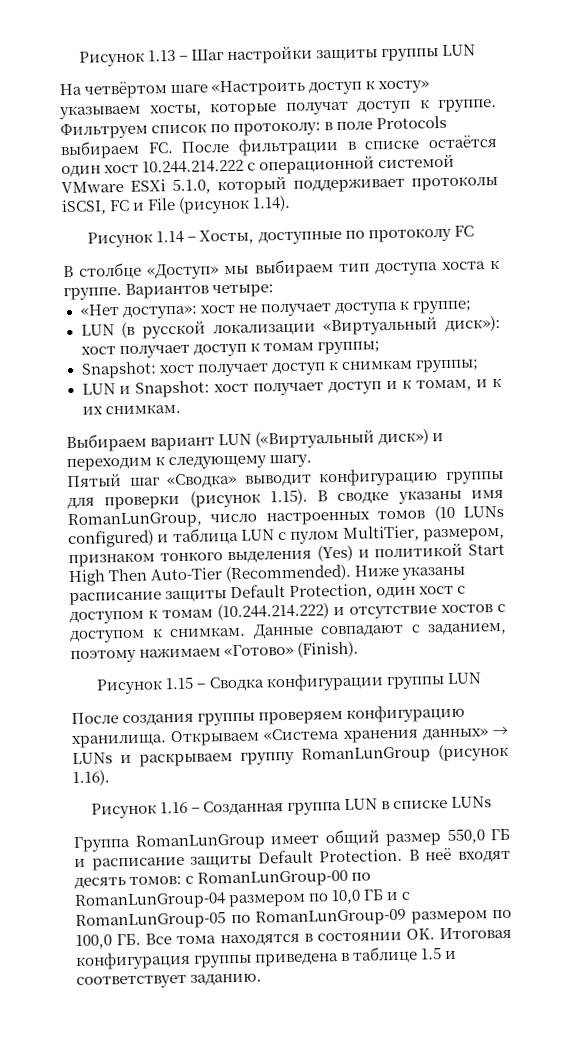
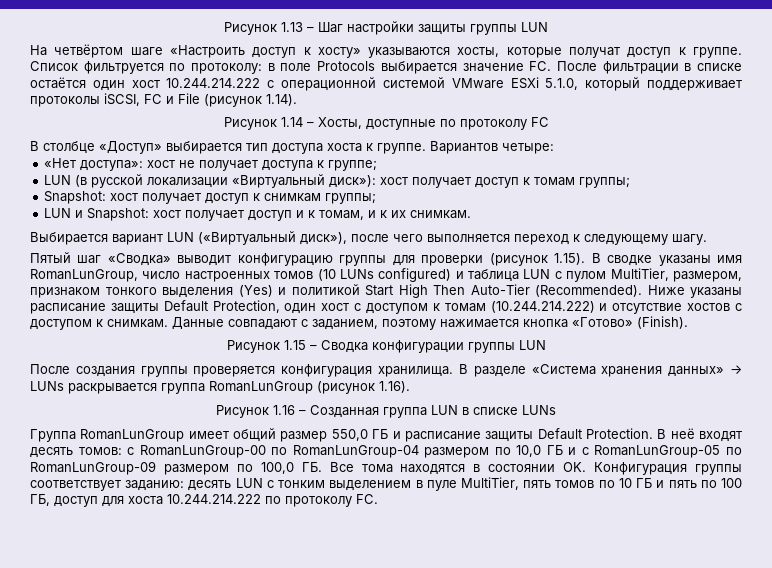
[59,104,141,120] указываем -> [368,47,451,58] указываются
[60,122,208,140] Фильтруем список -> [30,61,164,74] Список фильтруется
[60,140,140,160] выбираем -> [380,61,524,74] выбирается значение
[224,259,334,278] мы выбираем -> [166,141,242,154] выбирается
[66,433,147,453] Выбираем -> [30,232,108,245] Выбирается
[378,428,445,446] [66,457,152,472] диск») и переходим -> [300,232,569,245] диск»), после чего выполняется переход
[139,647,222,658] нажимаем -> [440,319,568,328] нажимается кнопка
[258,704,466,725] [71,729,261,749] проверяем конфигурацию хранилища. Открываем -> [193,364,526,377] проверяется конфигурация хранилища. В разделе
[120,751,295,767] и раскрываем группу -> [68,383,205,394] раскрывается группа
[439,926,512,940] [75,946,458,970] [76,973,263,989] Итоговая конфигурация группы приведена в таблице 1.5 и соответствует заданию. -> [594,462,742,475] [30,477,742,491] [30,494,378,507] Конфигурация группы соответствует заданию: десять LUN с тонким выделением в пуле MultiTier, пять томов по 10 ГБ и пять по 100 ГБ, доступ для хоста 10.244.214.222 по протоколу FC.

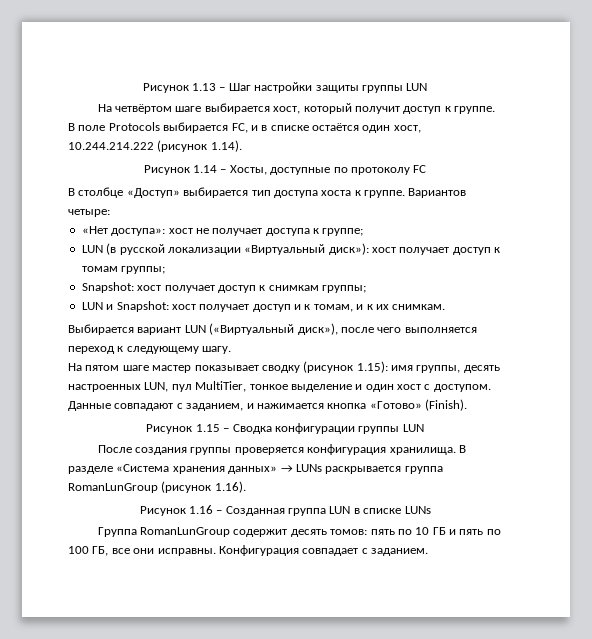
[169,45,742,58] [30,61,742,74] [30,77,743,91] [30,93,200,107] «Настроить доступ к хосту» указываются хосты, которые получат доступ к группе. Список фильтруется по протоколу: в поле Protocols выбирается значение FC. После фильтрации в списке остаётся один хост 10.244.214.222 с операционной системой VMware ESXi 5.1.0, который поддерживает протоколы iSCSI, FC и File -> [204,103,496,114] [68,122,421,133] [68,142,154,150] выбирается хост, который получит доступ к группе. В поле Protocols выбирается FC, и в списке остаётся один хост, 10.244.214.222
[30,252,742,266] [30,268,742,282] [30,284,742,298] [30,300,742,314] [30,319,168,330] Пятый шаг «Сводка» выводит конфигурацию группы для проверки (рисунок 1.15). В сводке указаны имя RomanLunGroup, число настроенных томов (10 LUNs configured) и таблица LUN с пулом MultiTier, размером, признаком тонкого выделения (Yes) и политикой Start High Then Auto-Tier (Recommended). Ниже указаны расписание защиты Default Protection, один хост с доступом к томам (10.244.214.222) и отсутствие хостов с доступом к снимкам. -> [68,361,500,373] [68,381,491,392] На пятом шаге мастер показывает сводку (рисунок 1.15): имя группы, десять настроенных LUN, пул MultiTier, тонкое выделение и один хост с доступом.
[382,319,436,330] поэтому -> [246,403,254,409] и
[188,428,742,442] [30,445,743,458] [30,461,742,475] [30,477,595,491] имеет общий размер 550,0 ГБ и расписание защиты Default Protection. В неё входят десять томов: с RomanLunGroup-00 по RomanLunGroup-04 размером по 10,0 ГБ и с RomanLunGroup-05 по RomanLunGroup-09 размером по 100,0 ГБ. Все тома находятся в состоянии OK. Конфигурация группы соответствует заданию: десять LUN с тонким выделением в пуле MultiTier, пять томов -> [233,529,395,537] содержит десять томов: пять
[54,494,378,507] доступ для хоста 10.244.214.222 по протоколу FC. -> [111,545,428,556] все они исправны. Конфигурация совпадает с заданием.

